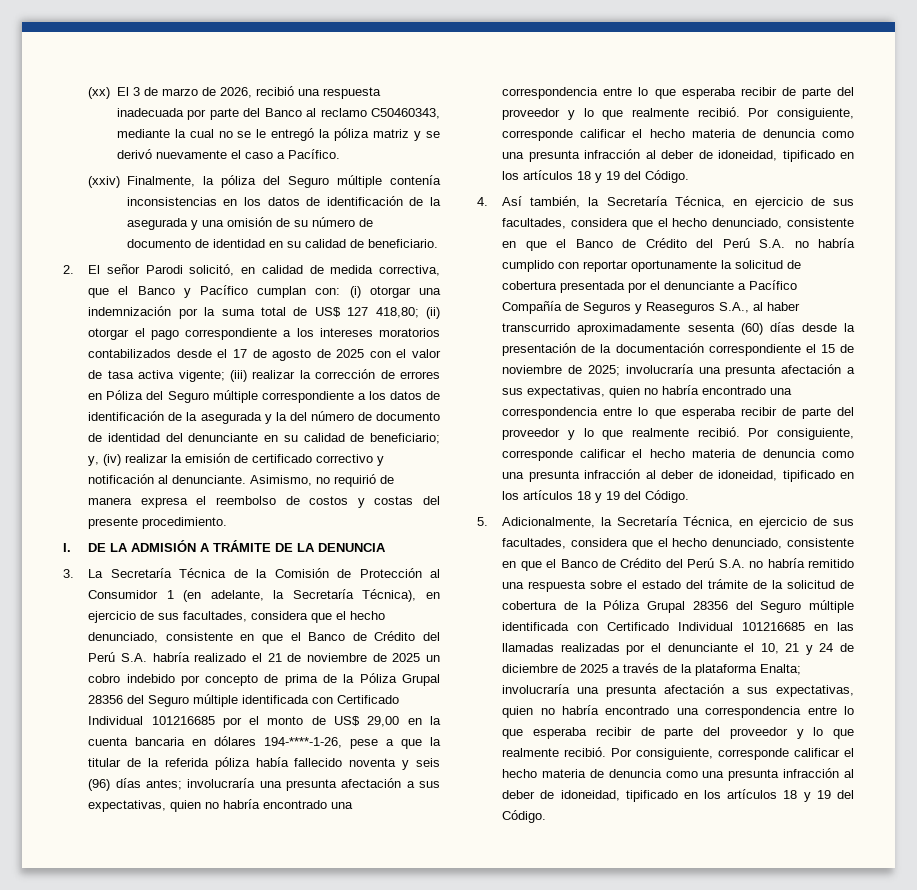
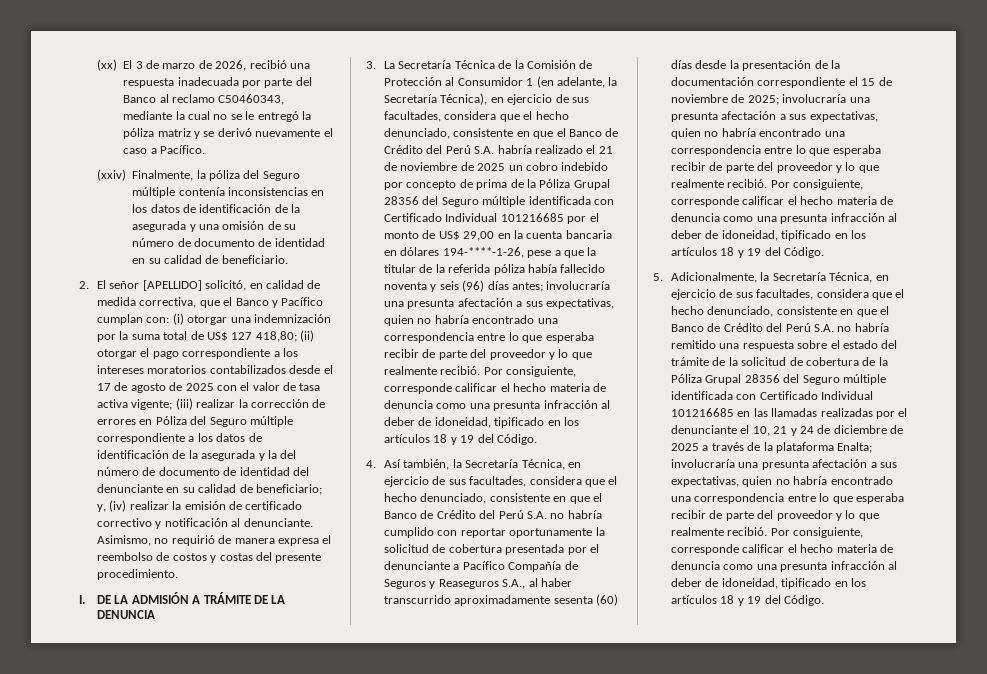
[145,265,183,274] Parodi -> [142,280,202,291] [APELLIDO]

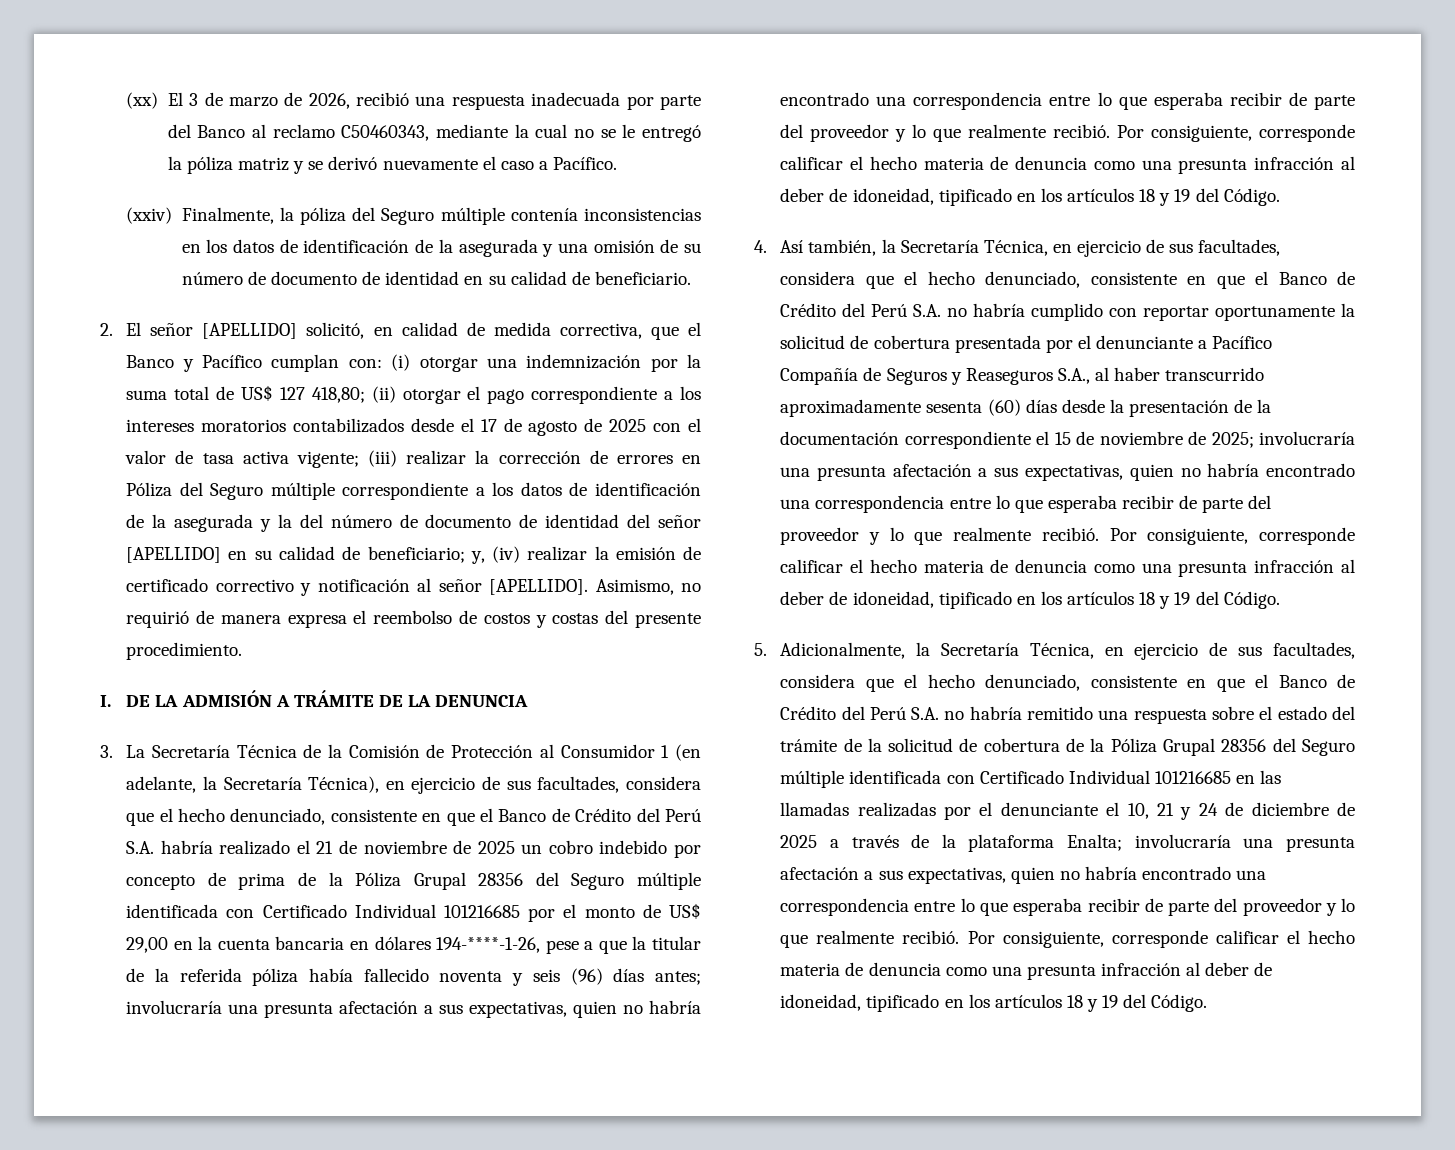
[97,484,164,493] denunciante -> [658,515,701,528] [126,547,222,563] señor [APELLIDO]
[243,518,313,527] denunciante. -> [438,579,589,595] señor [APELLIDO].

